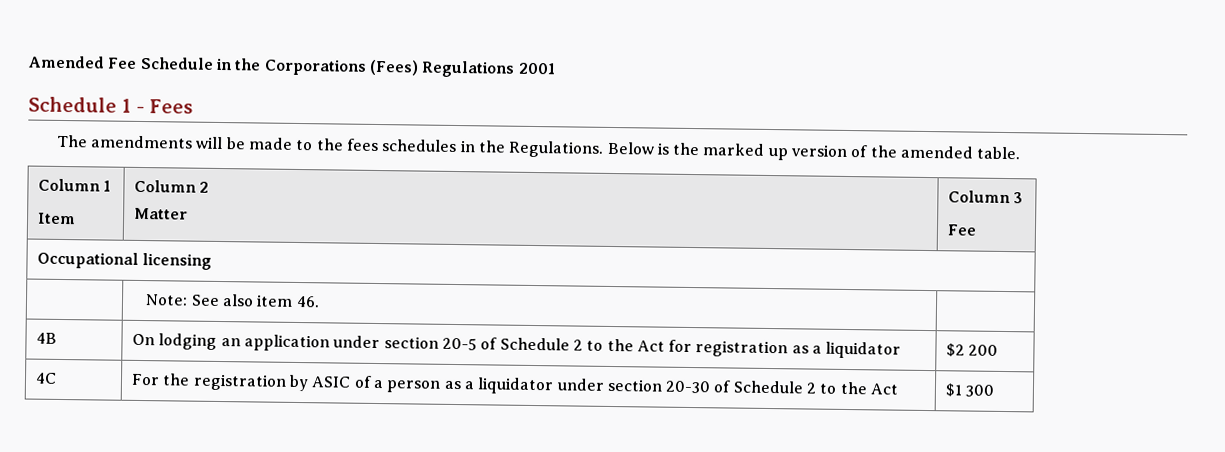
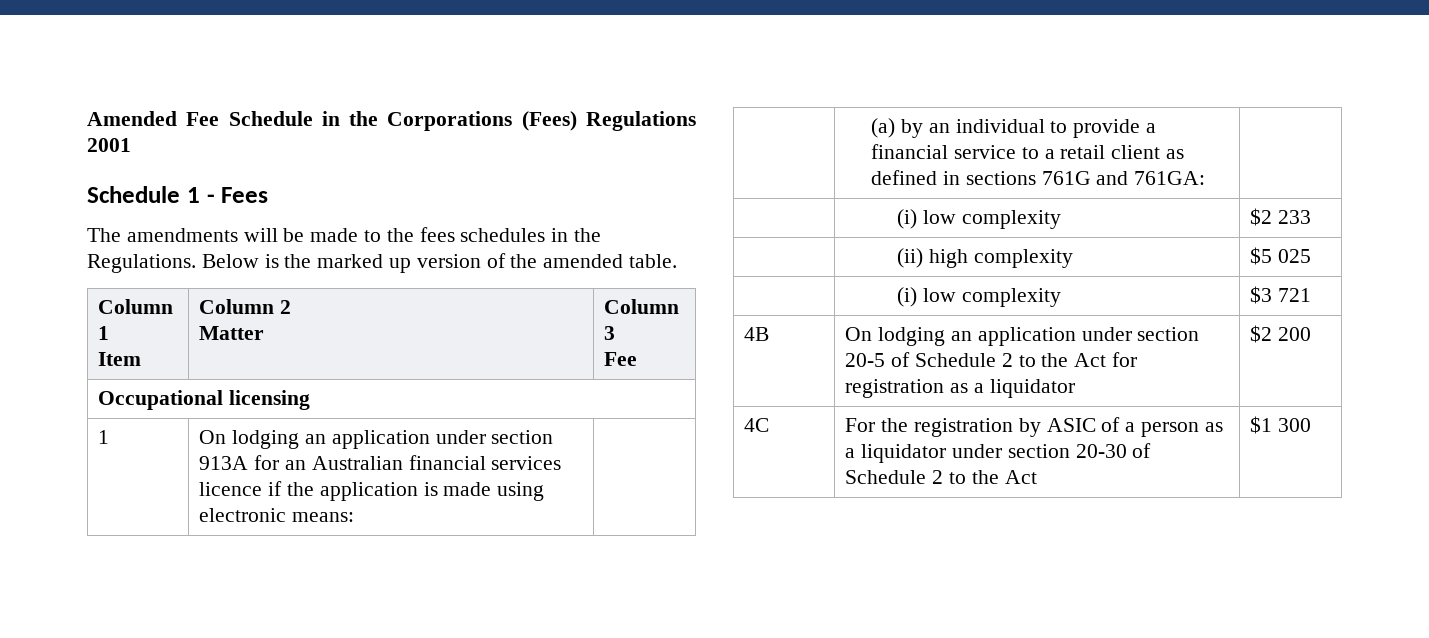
[145,294,320,308] | Note: See also item 46. | -> [98,430,110,444] [199,430,554,449] [199,455,562,470] [199,481,545,501] [199,508,355,522] [871,118,1157,138] [871,144,1185,159] [871,170,1206,185] [897,209,1061,229] [1250,208,1312,226] [897,248,1073,268] [1250,247,1312,265] [897,287,1061,307] [1250,286,1312,304] 1 | On lodging an application under section 913A for an Australian financial services licence if the application is made using electronic means: | // | (a) by an individual to provide a financial service to a retail client as defined in sections 761G and 761GA: | // | (i) low complexity | $2 233 // | (ii) high complexity | $5 025 // | (i) low complexity | $3 721

